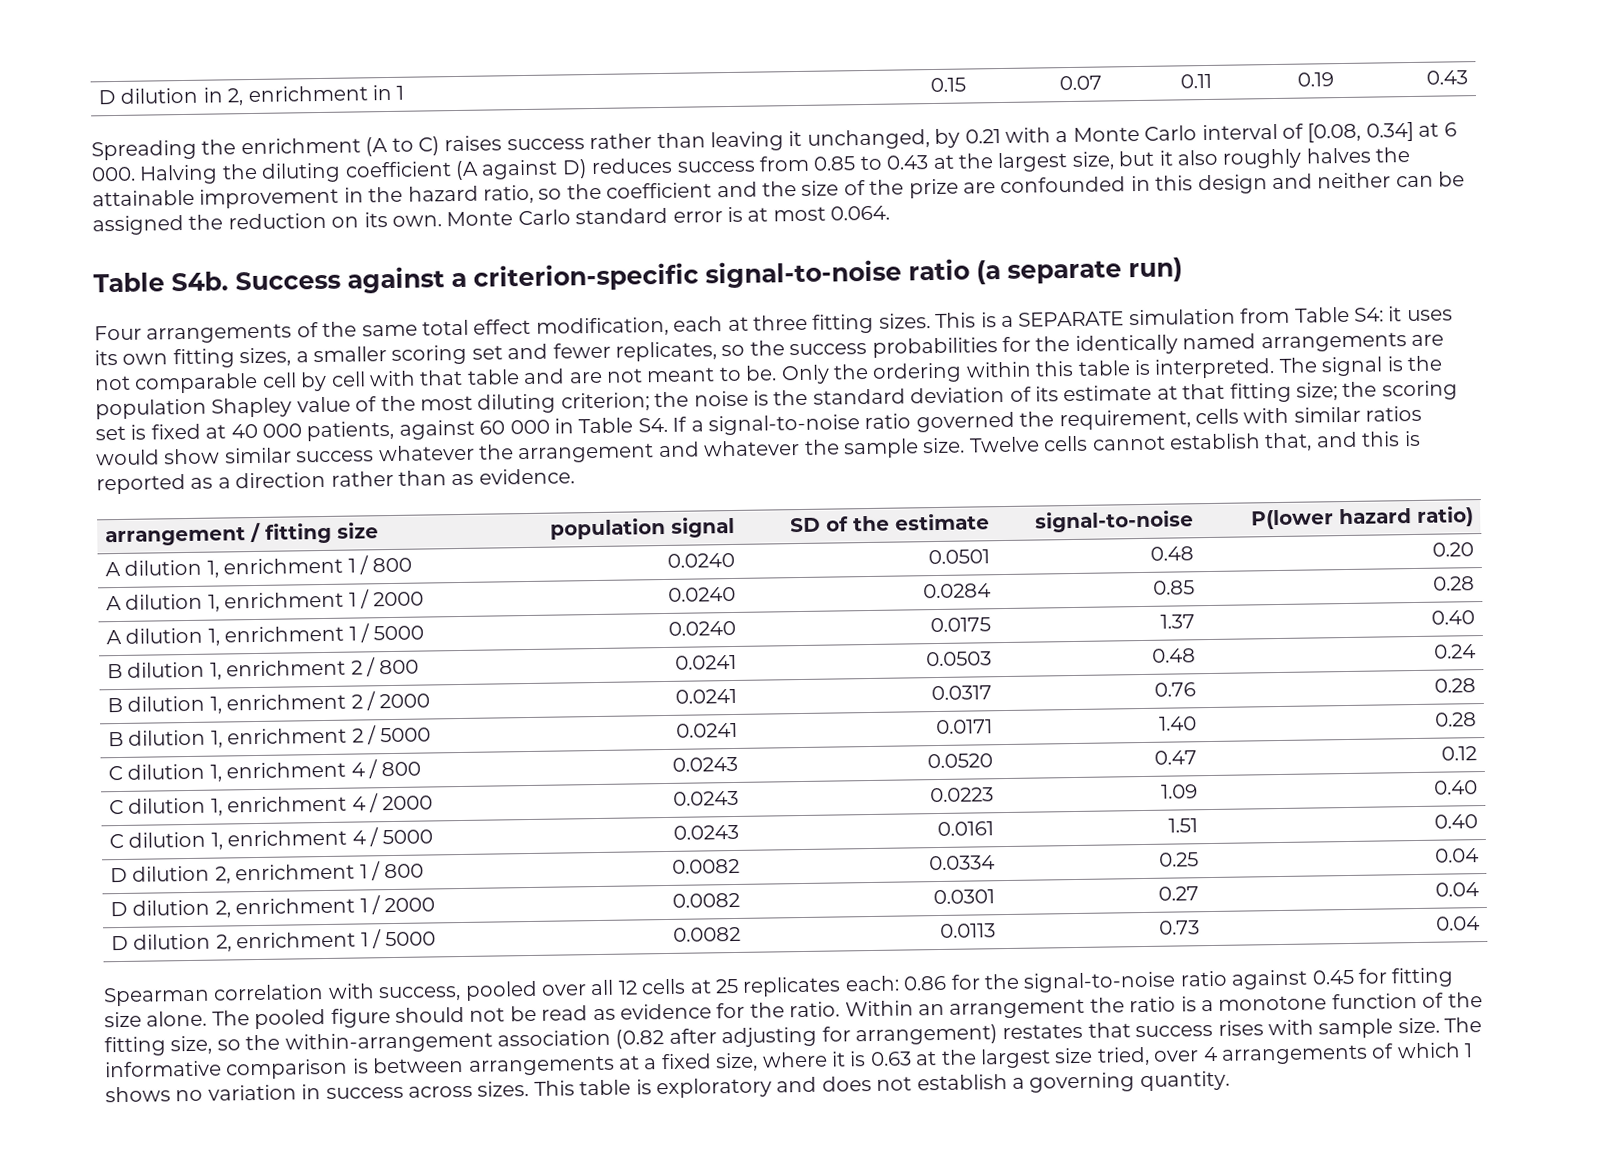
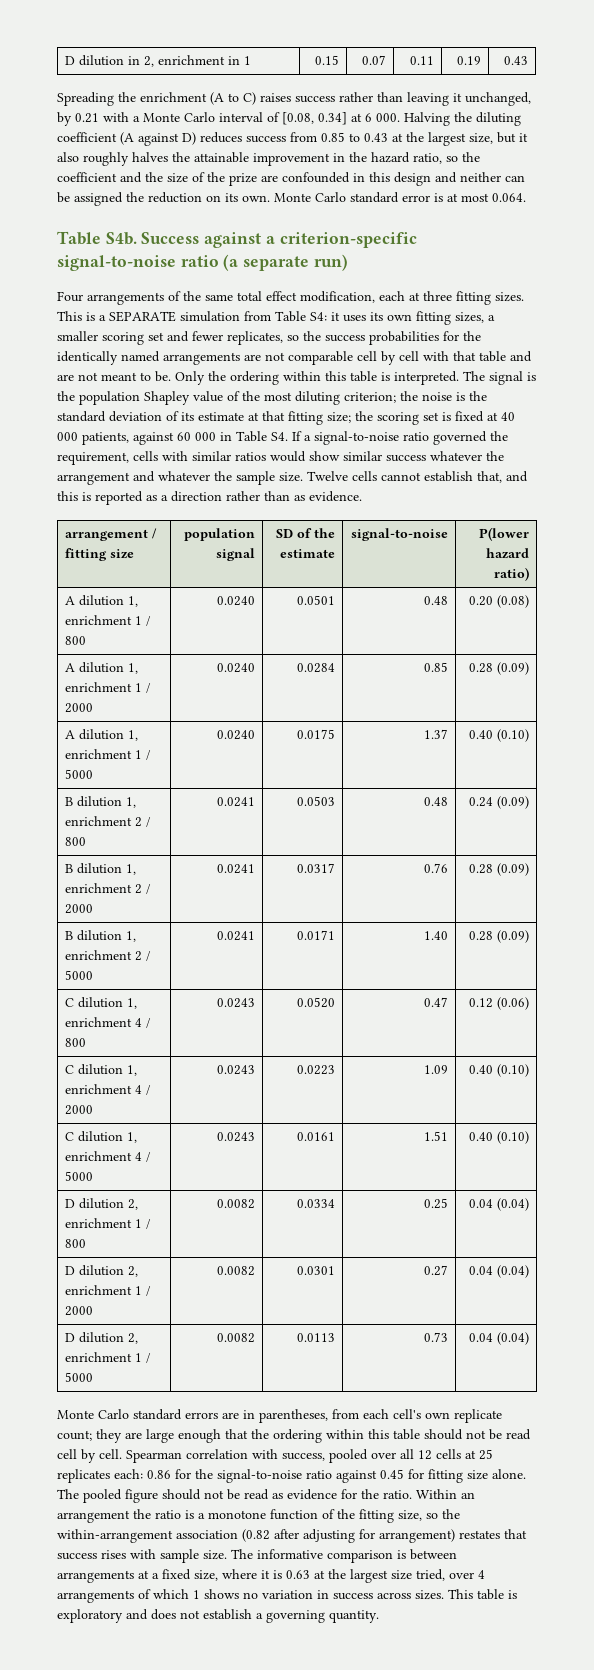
(1474, 549) none -> [497,595,530,608] (0.08)
(1475, 583) none -> [497,662,530,675] (0.09)
(1475, 617) none -> [497,729,530,742] (0.10)
(1476, 651) none -> [497,796,530,809] (0.09)
(1476, 685) none -> [497,863,530,876] (0.09)
(1477, 719) none -> [497,930,530,943] (0.09)
(1477, 753) none -> [497,997,530,1010] (0.06)
(1478, 787) none -> [497,1064,530,1077] (0.10)
(1478, 821) none -> [497,1131,530,1144] (0.10)
(1479, 855) none -> [497,1198,530,1211] (0.04)
(1479, 889) none -> [497,1265,530,1278] (0.04)
(1480, 923) // -> [497,1332,530,1345] [57,1409,502,1423] [57,1429,531,1443] [57,1449,122,1463] (0.04) // Monte Carlo standard errors are in parentheses, from each cell's own replicate count; they are large enough that the ordering within this table should not be read cell by cell.

